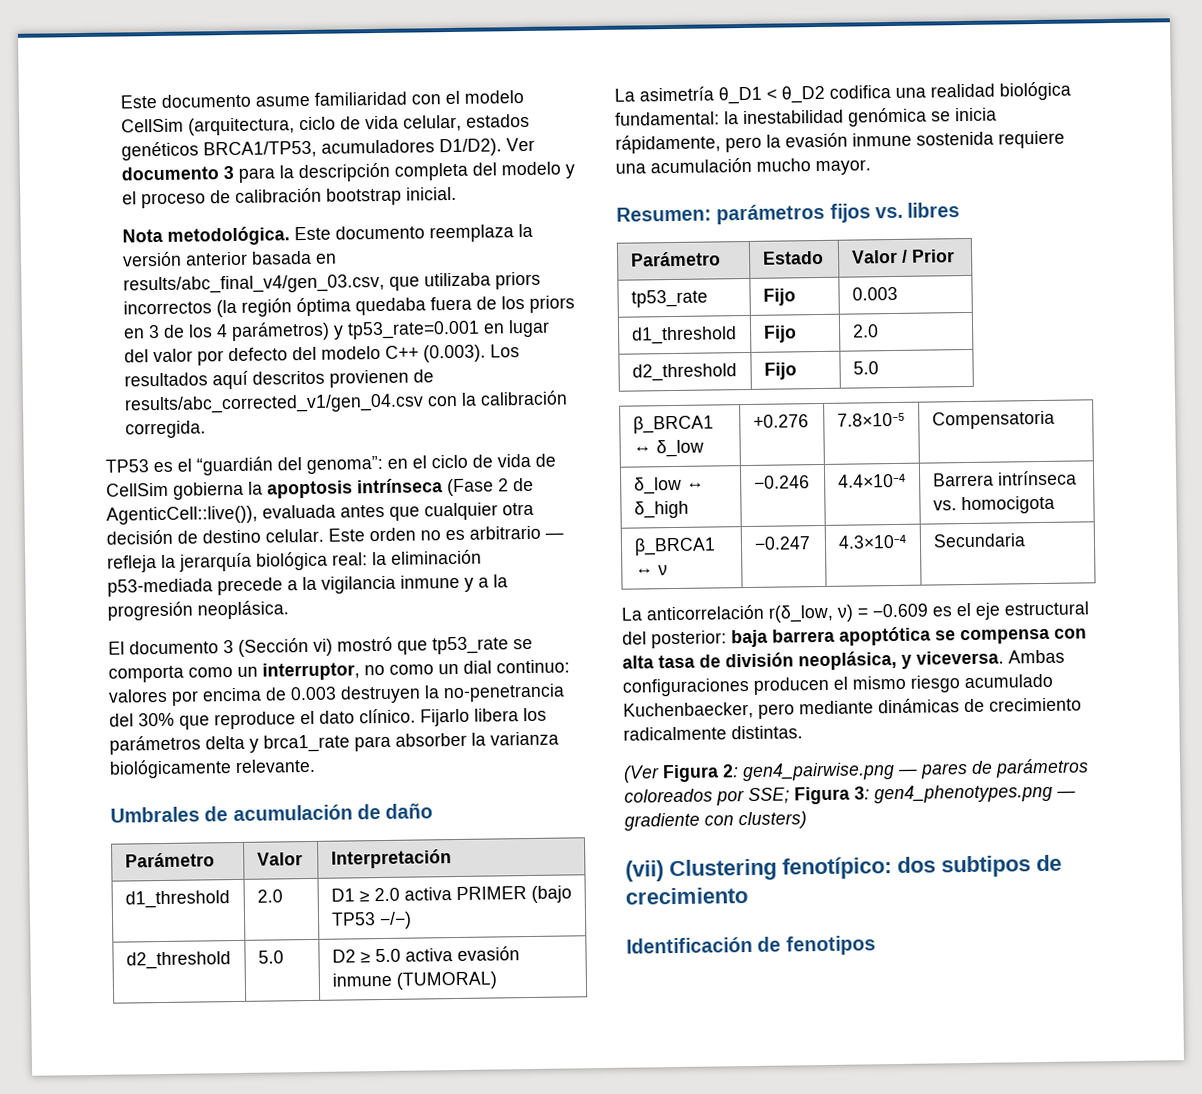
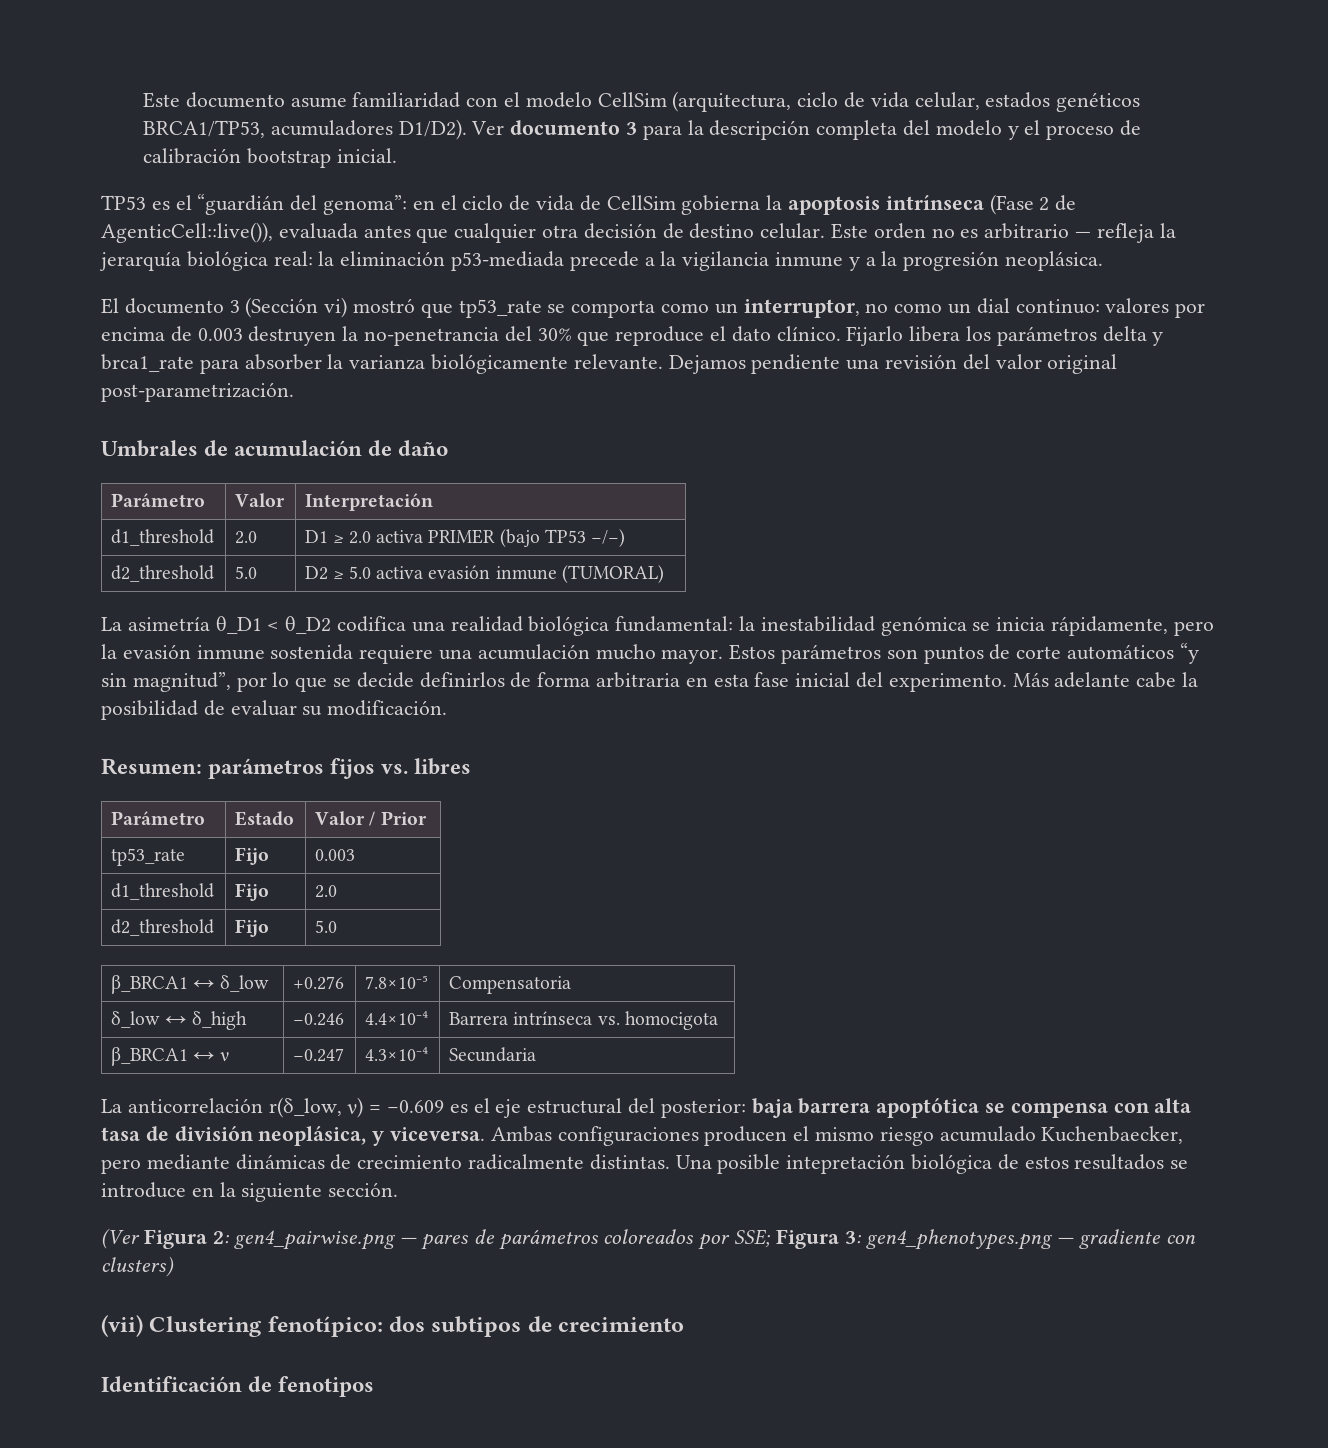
[122,223,534,246] [122,250,338,267] [123,271,542,295] [123,295,576,318] [123,319,551,342] [124,344,521,366] [124,369,435,390] [124,390,569,415] [125,420,207,439] // Nota metodológica. Este documento reemplaza la versión anterior basada en results/abc_final_v4/gen_03.csv, que utilizaba priors incorrectos (la región óptima quedaba fuera de los priors en 3 de los 4 parámetros) y tp53_rate=0.001 en lugar del valor por defecto del modelo C++ (0.003). Los resultados aquí descritos provienen de results/abc_corrected_v1/gen_04.csv con la calibración corregida. -> (397, 155) none
(316, 765) none -> [668,354,1118,374] [101,382,294,402] Dejamos pendiente una revisión del valor original post-parametrización.
(871, 167) none -> [729,643,1199,664] [101,672,1199,692] [101,700,448,720] Estos parámetros son puntos de corte automáticos “y sin magnitud”, por lo que se decide definirlos de forma arbitraria en esta fase inicial del experimento. Más adelante cabe la posibilidad de evaluar su modificación.
(803, 732) none -> [675,1154,1189,1174] [101,1182,399,1202] Una posible intepretación biológica de estos resultados se introduce en la siguiente sección.

